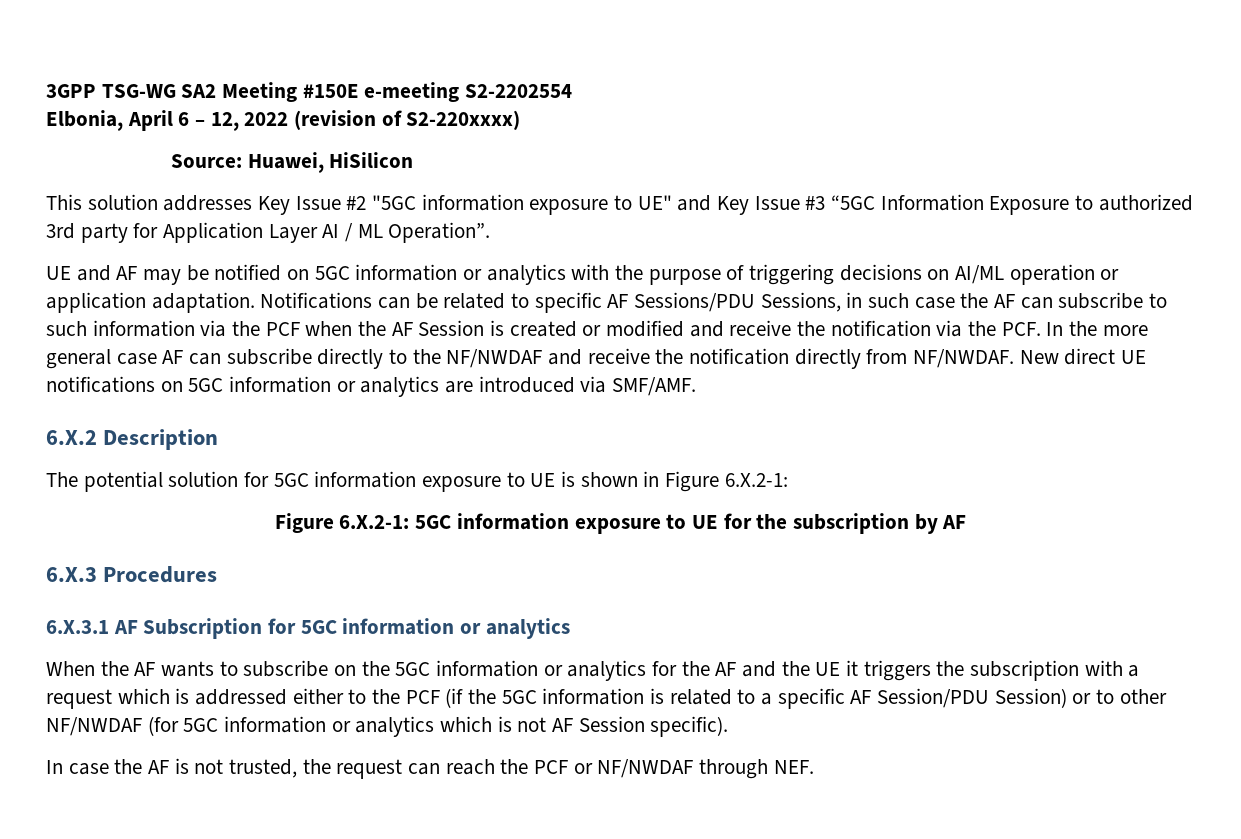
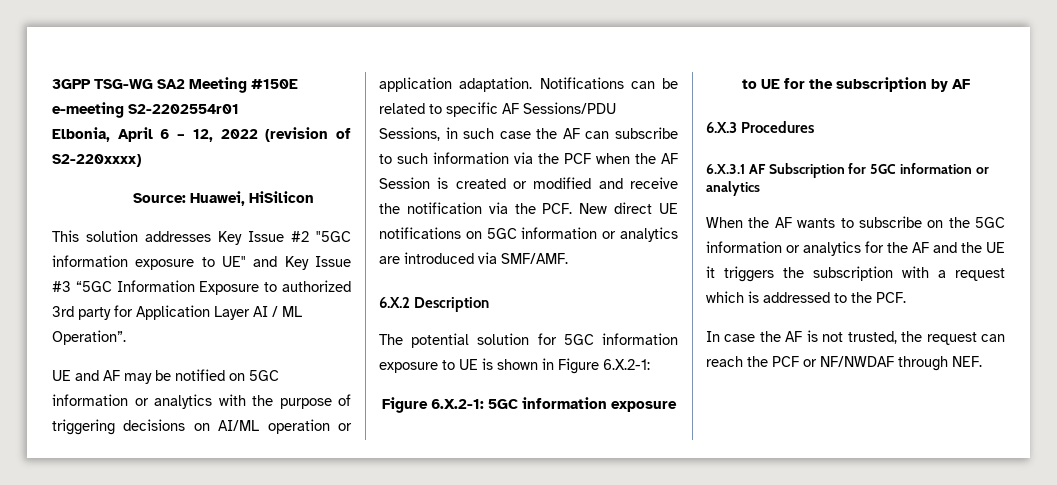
[465,84,573,98] S2-2202554 -> [128,104,239,114] S2-2202554r01
[1046,321,1148,336] [46,348,1015,369] In the more general case AF can subscribe directly to the NF/NWDAF and receive the notification directly from NF/NWDAF. -> (573, 208) none
[292,688,1167,709] [46,716,729,737] either to the PCF (if the 5GC information is related to a specific AF Session/PDU Session) or to other NF/NWDAF (for 5GC information or analytics which is not AF Session specific). -> [834,292,906,303] to the PCF.

